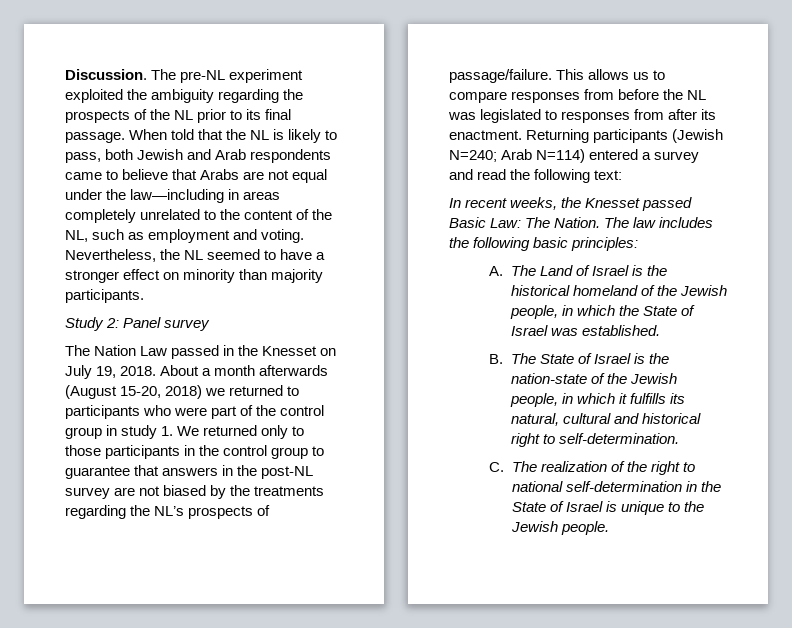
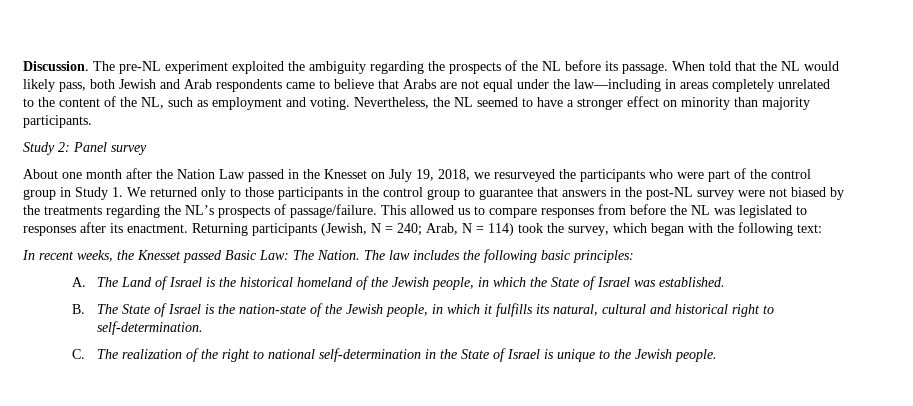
[197,109,292,123] prior to its final -> [565,60,618,71] before its
[273,129,338,143] is likely to -> [804,61,839,71] [23,79,55,92] would likely
[65,345,90,356] The -> [23,168,173,179] About one month after the
[120,365,329,376] [65,385,300,399] 2018. About a month afterwards (August 15-20, 2018) we returned to -> [438,169,576,182] 2018, we resurveyed the
[121,425,158,439] study -> [75,187,108,200] Study
[114,487,136,496] are -> [738,190,765,197] were
[588,69,630,80] allows -> [410,205,454,215] allowed
[634,109,665,120] from -> (76, 231) none
[672,129,724,143] [449,149,700,163] [449,169,507,180] (Jewish N=240; Arab N=114) entered a survey and read -> [321,223,713,236] (Jewish, N = 240; Arab, N = 114) took the survey, which began with

